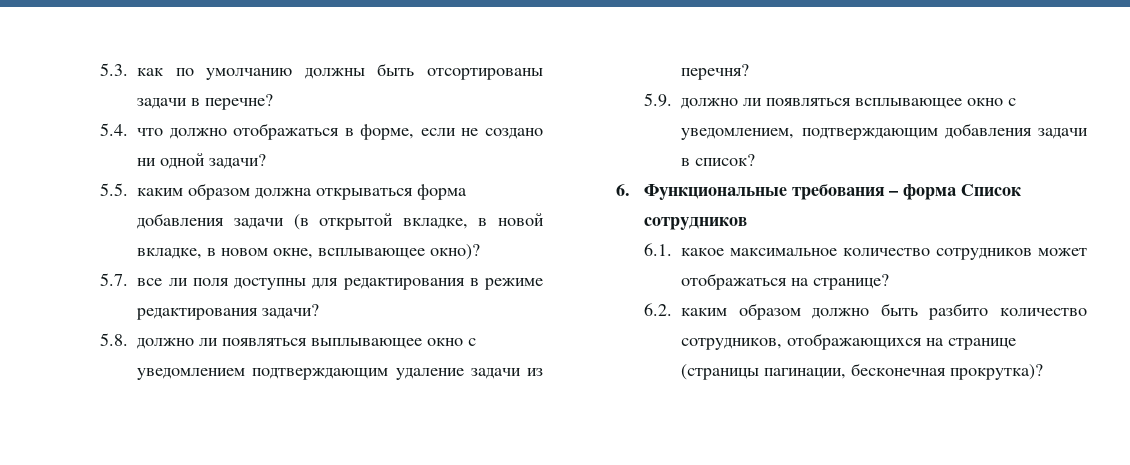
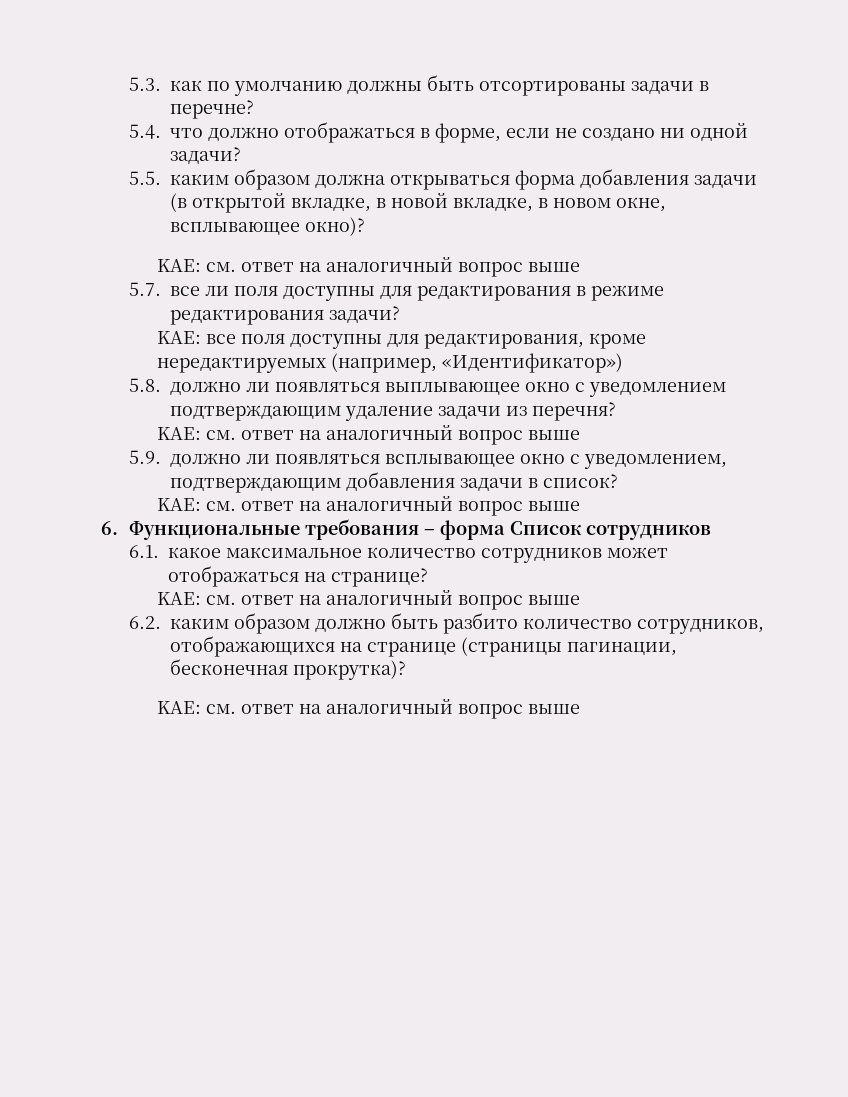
(481, 252) none -> [156,257,580,277] // KAE: см. ответ на аналогичный вопрос выше
(320, 311) none -> [156,331,646,349] [156,353,623,373] // KAE: все поля доступны для редактирования, кроме нередактируемых (например, «Идентификатор»)
(750, 72) none -> [156,425,580,445] // KAE: см. ответ на аналогичный вопрос выше
(756, 160) none -> [156,496,580,516] // KAE: см. ответ на аналогичный вопрос выше
(890, 282) none -> [156,590,580,610] // KAE: см. ответ на аналогичный вопрос выше
(1044, 372) none -> [156,699,580,719] // KAE: см. ответ на аналогичный вопрос выше

